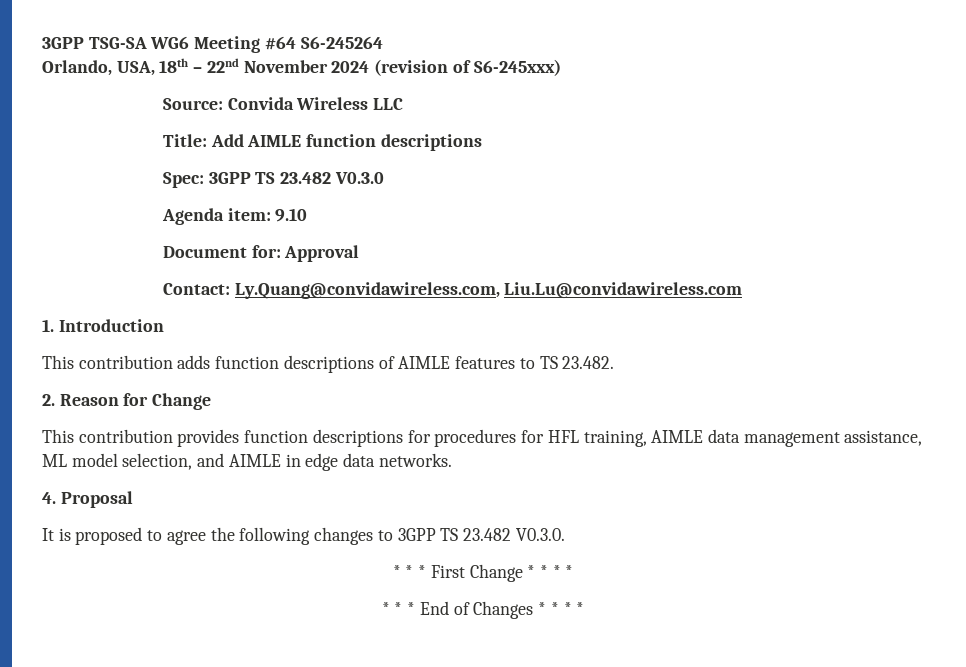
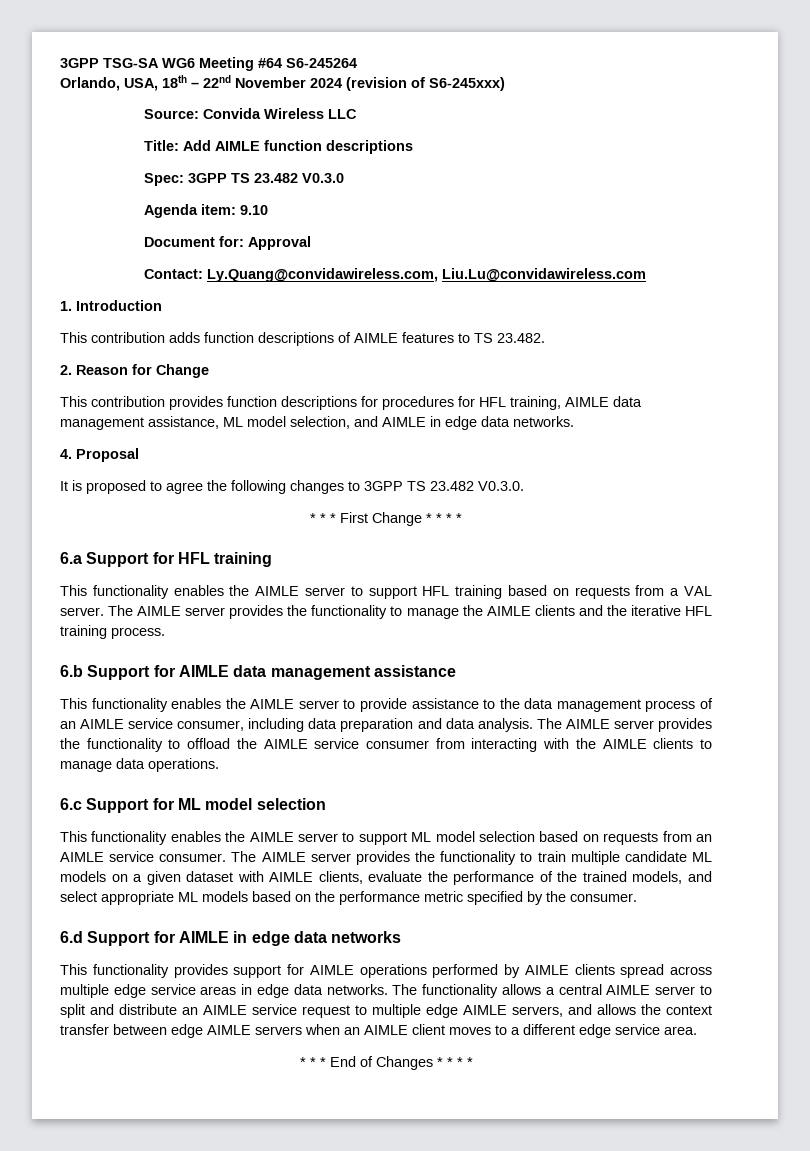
(574, 571) none -> [60,552,273,567] [60,585,712,599] [60,605,713,619] [60,625,165,639] [60,665,456,680] [60,698,713,712] [60,718,713,732] [60,738,712,752] [60,758,219,772] [60,798,326,813] [60,831,712,845] [60,851,712,865] [60,871,712,885] [60,891,637,905] [60,931,402,946] [60,964,712,978] [60,984,712,998] [60,1004,712,1018] [60,1024,697,1038] // 6.a Support for HFL training // This functionality enables the AIMLE server to support HFL training based on requests from a VAL server. The AIMLE server provides the functionality to manage the AIMLE clients and the iterative HFL training process. // 6.b Support for AIMLE data management assistance // This functionality enables the AIMLE server to provide assistance to the data management process of an AIMLE service consumer, including data preparation and data analysis. The AIMLE server provides the functionality to offload the AIMLE service consumer from interacting with the AIMLE clients to manage data operations. // 6.c Support for ML model selection // This functionality enables the AIMLE server to support ML model selection based on requests from an AIMLE service consumer. The AIMLE server provides the functionality to train multiple candidate ML models on a given dataset with AIMLE clients, evaluate the performance of the trained models, and select appropriate ML models based on the performance metric specified by the consumer. // 6.d Support for AIMLE in edge data networks // This functionality provides support for AIMLE operations performed by AIMLE clients spread across multiple edge service areas in edge data networks. The functionality allows a central AIMLE server to split and distribute an AIMLE service request to multiple edge AIMLE servers, and allows the context transfer between edge AIMLE servers when an AIMLE client moves to a different edge service area.

